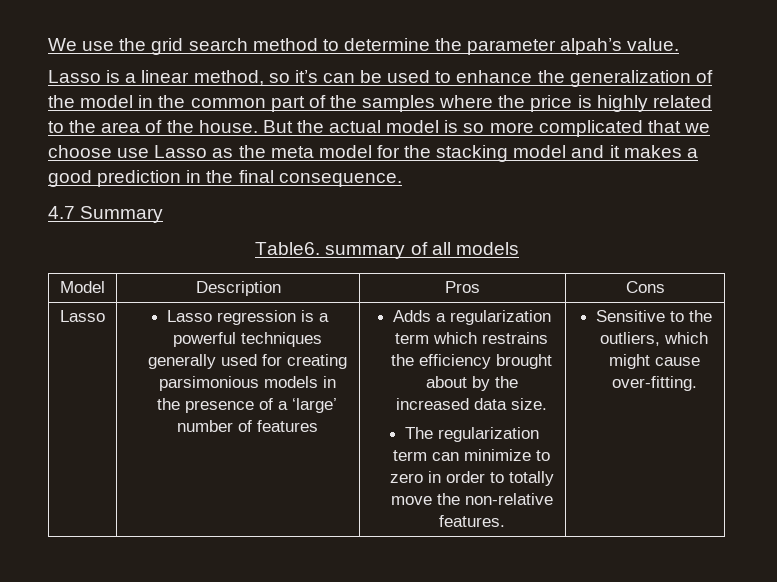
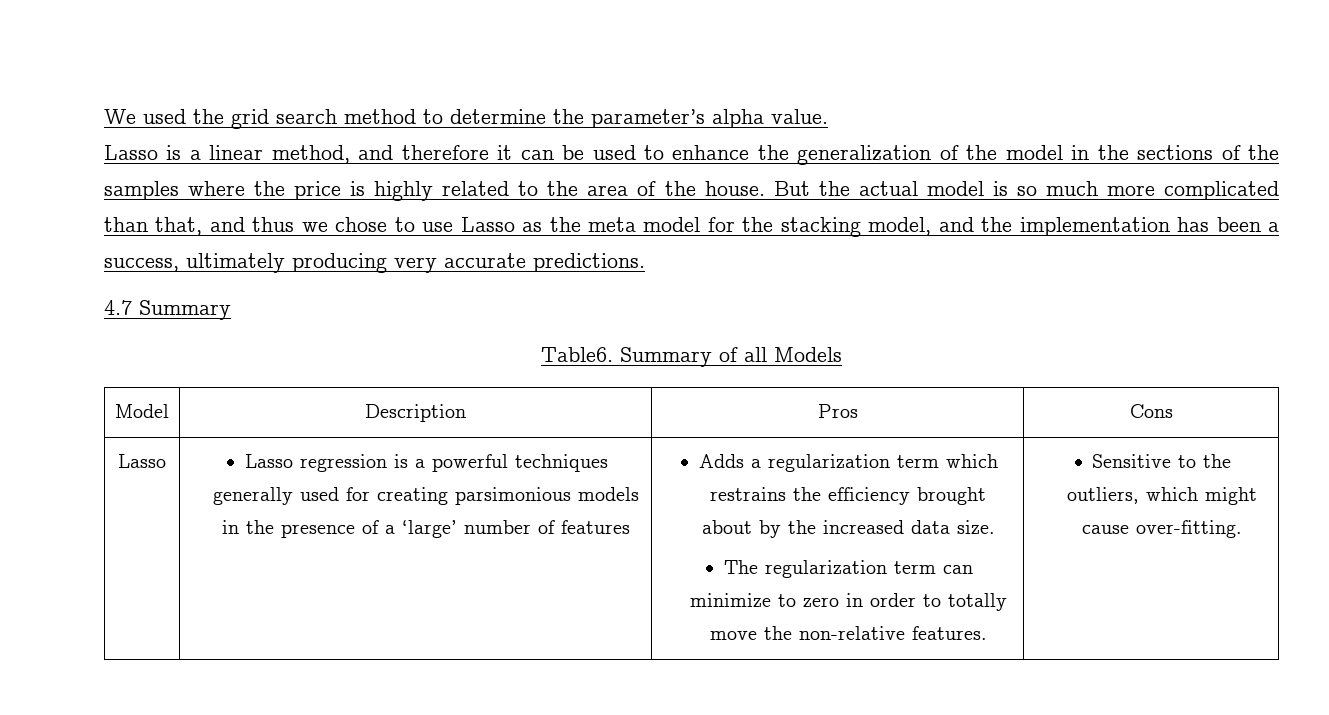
[82,41,115,51] use -> [143,109,186,124] used
[467,38,623,55] parameter alpah’s -> [591,109,764,128] parameter’s alpha
[268,70,318,83] so it’s -> [358,145,513,160] and therefore it
[190,96,305,112] common part -> [1137,145,1214,160] sections
(485, 128) none -> [1045,181,1098,196] much
[647,120,710,133] [48,145,112,158] that we choose -> [104,217,415,236] than that, and thus we chose to
[513,145,698,158] [48,170,402,187] model and it makes a good prediction in the final consequence. -> [868,217,1280,236] [104,253,645,273] model, and the implementation has been a success, ultimately producing very accurate predictions.
[325,244,406,259] summary -> [620,347,712,367] Summary
[455,242,519,255] models -> [774,347,842,362] Models

